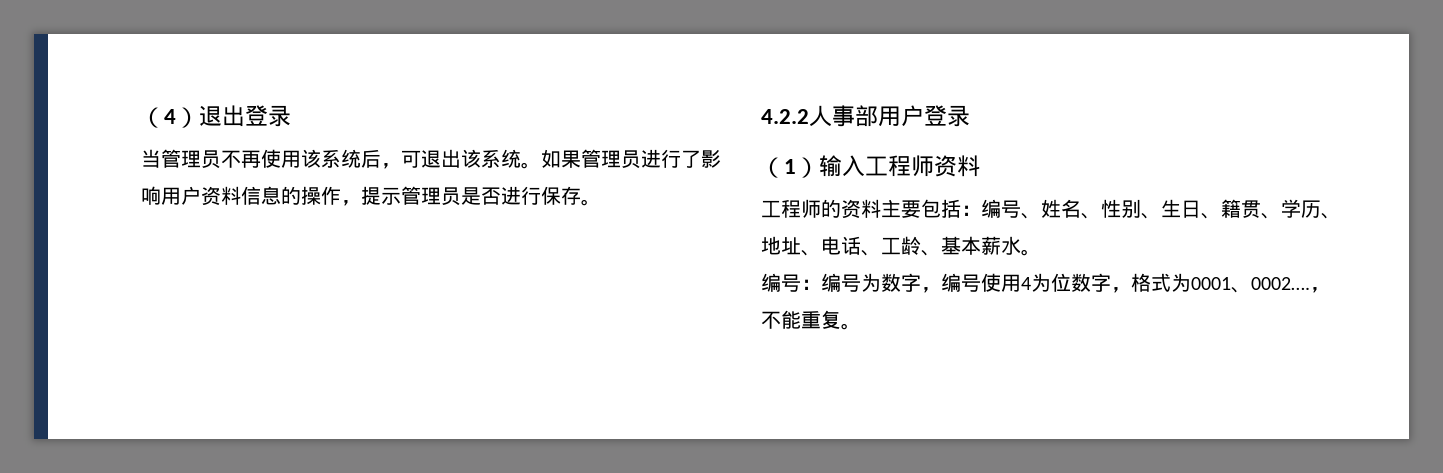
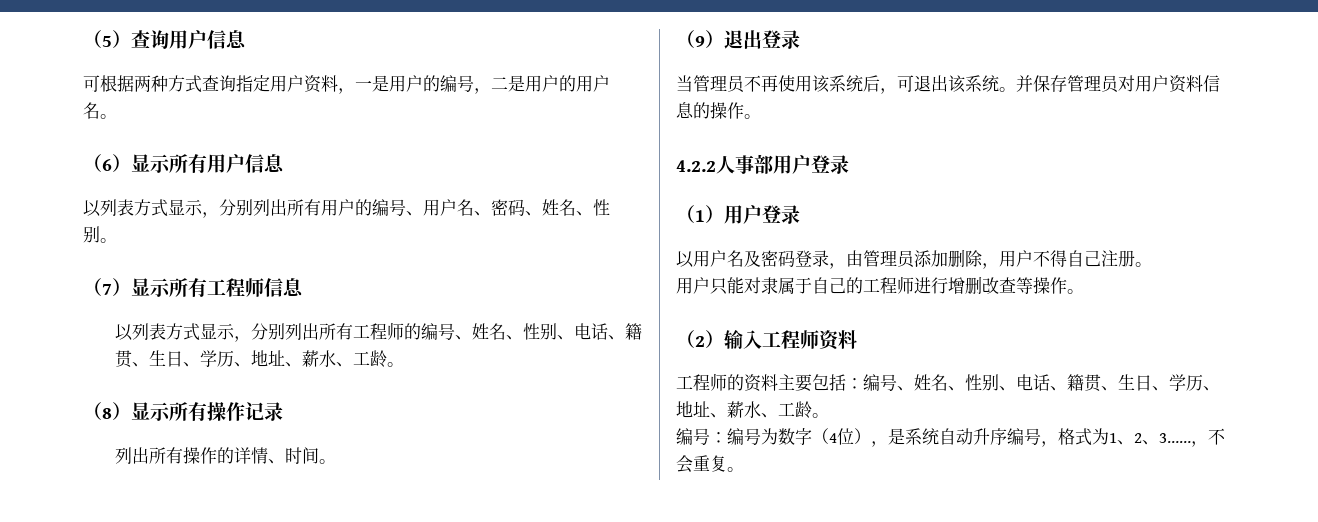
[141,107,176,128] （4 -> [83,30,247,49] [83,75,610,94] [83,102,117,119] [83,154,285,173] [83,199,610,218] [83,226,117,243] [83,278,304,297] [114,322,642,342] [114,350,404,368] [83,402,283,421] [114,447,336,464] [676,30,705,48] （5）查询用户信息 // 可根据两种方式查询指定用户资料，一是用户的编号，二是用户的用户名。 // （6）显示所有用户信息 // 以列表方式显示，分别列出所有用户的编号、用户名、密码、姓名、性别。 // （7）显示所有工程师信息 // 以列表方式显示，分别列出所有工程师的编号、姓名、性别、电话、籍贯、生日、学历、地址、薪水、工龄。 // （8）显示所有操作记录 // 列出所有操作的详情、时间。 // （9
[541,149,721,169] [141,186,161,205] 如果管理员进行了影响 -> [1016,75,1135,93] 并保存管理员对
[341,186,581,206] ，提示管理员是否进行保存 -> (744, 110) none
(819, 167) none -> [724,205,800,224] [676,249,1152,269] [676,276,1084,295] [676,330,724,348] 用户登录 // 以用户名及密码登录，由管理员添加删除，用户不得自己注册。 // 用户只能对隶属于自己的工程师进行增删改查等操作。 // （2）
[1161,199,1341,219] [761,236,1021,256] 生日、籍贯、学历、地址、电话、工龄、基本薪水 -> [1016,374,1220,392] [676,401,812,419] 电话、籍贯、生日、学历、地址、薪水、工龄
[921,273,1330,293] [761,310,801,329] ，编号使用4为位数字，格式为0001、0002….，不能 -> [812,428,1225,447] [676,455,693,473] （4位），是系统自动升序编号，格式为1、2、3……，不会

